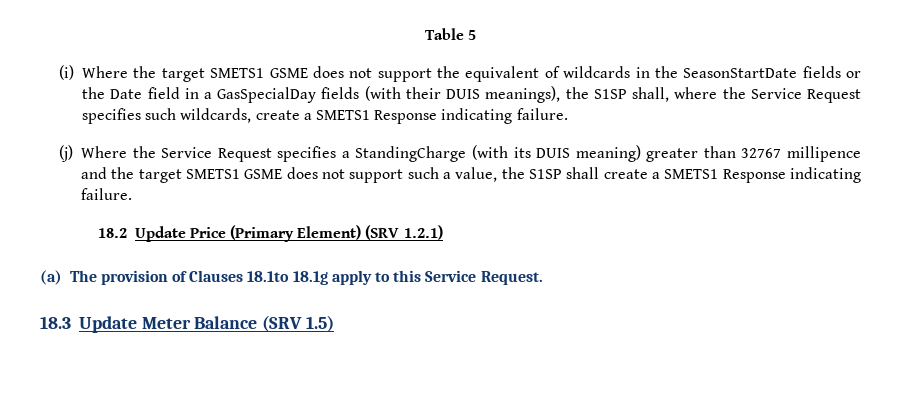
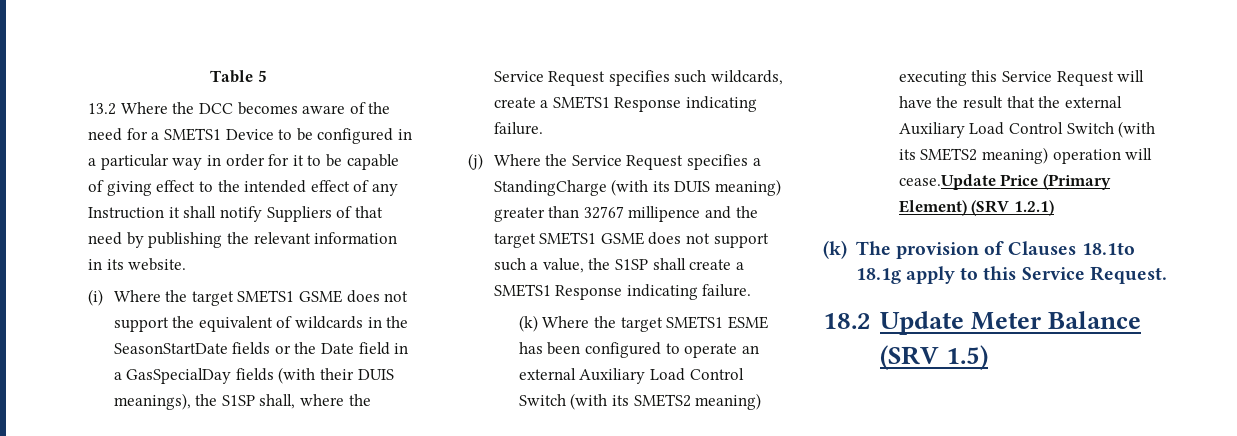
(477, 35) none -> [88,102,391,115] [88,128,413,144] [88,154,399,170] [88,180,399,196] [88,206,383,222] [88,232,398,248] [88,258,187,271] // 13.2 Where the DCC becomes aware of the need for a SMETS1 Device to be configured in a particular way in order for it to be capable of giving effect to the intended effect of any Instruction it shall notify Suppliers of that need by publishing the relevant information in its website.
[97,226,186,242] 18.2 Update -> [518,315,768,332] [518,342,759,358] [518,368,744,384] [518,393,762,410] [898,70,1145,86] [898,96,1122,109] [898,121,1156,138] [898,147,1153,164] [898,174,996,190] (k) Where the target SMETS1 ESME has been configured to operate an external Auxiliary Load Control Switch (with its SMETS2 meaning) executing this Service Request will have the result that the external Auxiliary Load Control Switch (with its SMETS2 meaning) operation will cease.Update
[40,270,62,285] (a) -> [823,240,847,259] (k)
[40,316,71,329] 18.3 -> [823,313,871,329] 18.2

